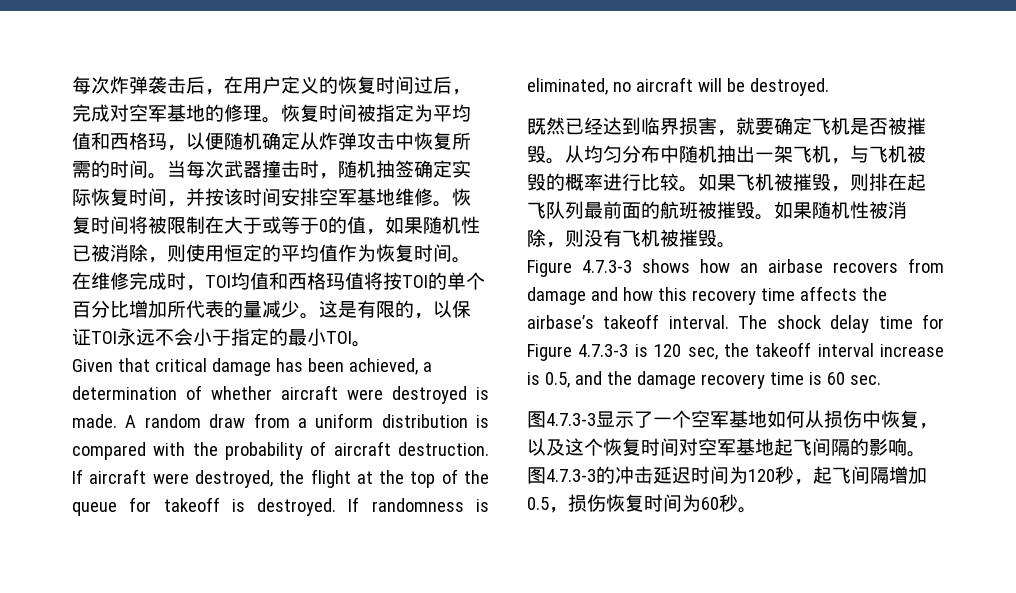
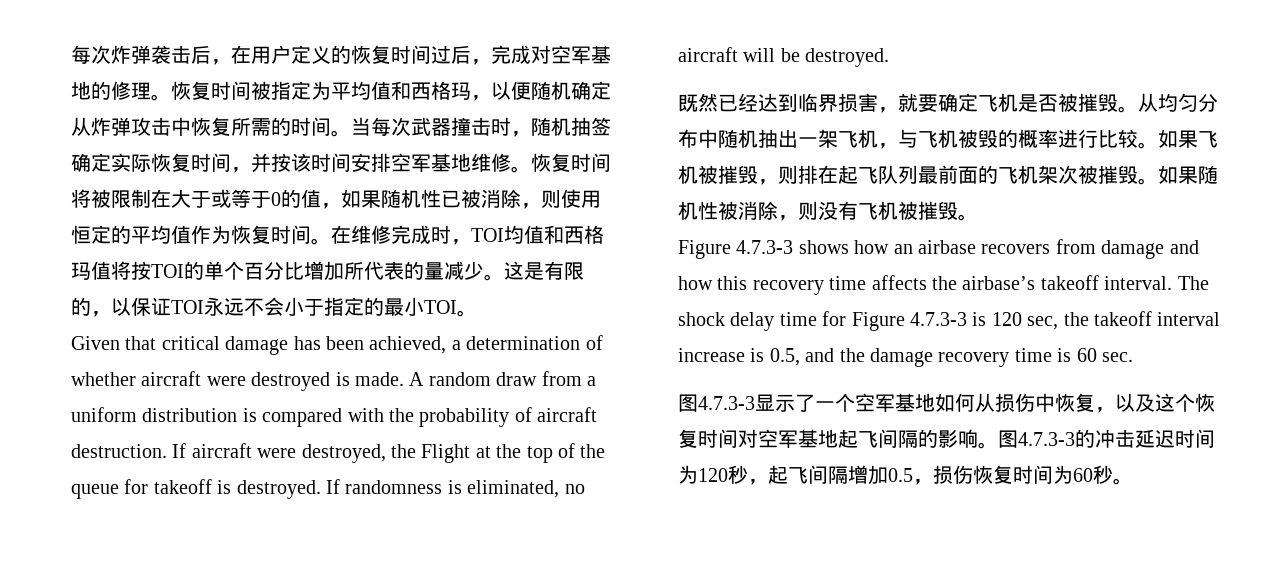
[310,469,351,488] flight -> [421,444,471,463] Flight
[660,201,698,219] 航班 -> [998,165,1078,184] 飞机架次

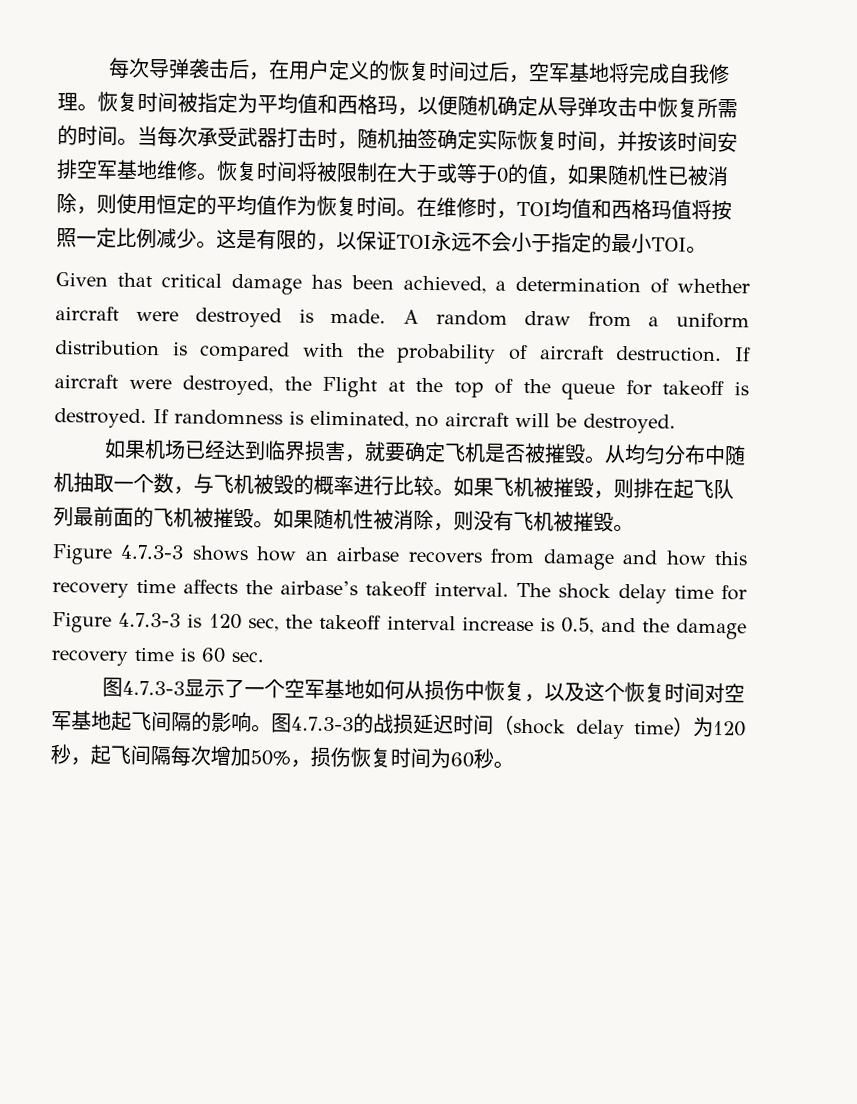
[71,45,131,64] 每次炸 -> [107,57,170,79] 每次导
[491,45,611,64] [71,81,111,100] 完成对空军基地的 -> [527,62,710,84] 空军基地将完成自我
[91,117,111,136] 炸 -> [557,97,578,117] 导
[411,117,471,136] 武器撞 -> [197,126,298,148] 承受武器打
[391,225,431,244] 完成 -> (477, 207) none
[151,261,444,281] TOI的单个百分比增加所代表的量 -> [56,227,157,249] 照一定比例
[678,93,718,112] 既然 -> [103,438,186,460] 如果机场
[778,129,878,148] 出一架飞机 -> [93,473,174,494] 取一个数
[1038,165,1078,184] 架次 -> (194, 517) none
[1095,429,1135,448] 冲击 -> [373,713,414,734] 战损
(1215, 438) none -> [493,714,694,740] （shock delay time）
[848,465,913,485] 增加0.5 -> [170,745,291,767] 每次增加50%

